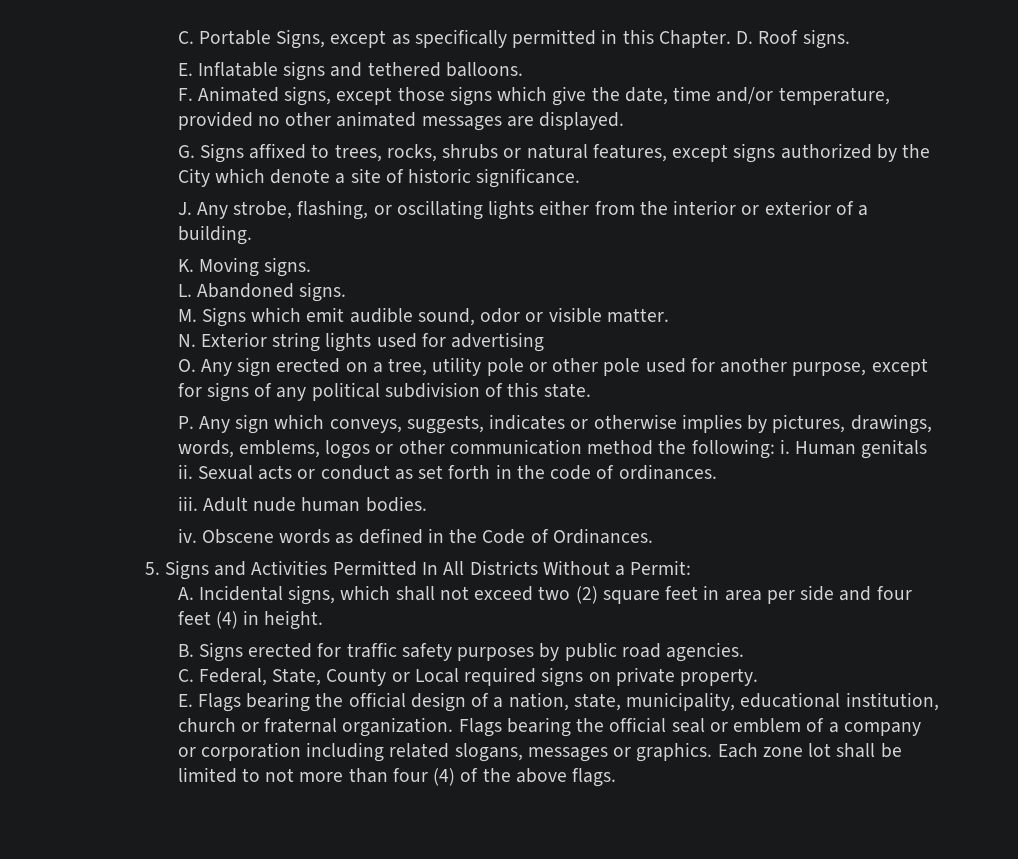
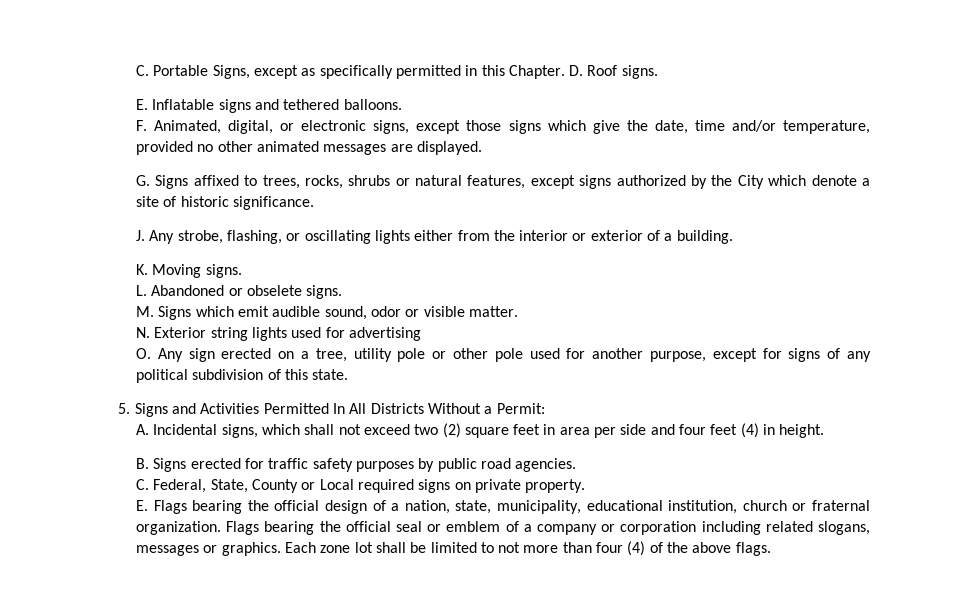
[197,86,279,102] Animated -> [154,120,367,134] Animated, digital, or electronic
(294, 290) none -> [228,285,302,296] or obselete
[177,414,932,434] [177,439,928,459] [177,464,717,480] [177,496,427,512] [177,528,653,544] // P. Any sign which conveys, suggests, indicates or otherwise implies by pictures, drawings, words, emblems, logos or other communication method the following: i. Human genitals ii. Sexual acts or conduct as set forth in the code of ordinances. // iii. Adult nude human bodies. // iv. Obscene words as defined in the Code of Ordinances. -> (349, 374) none

